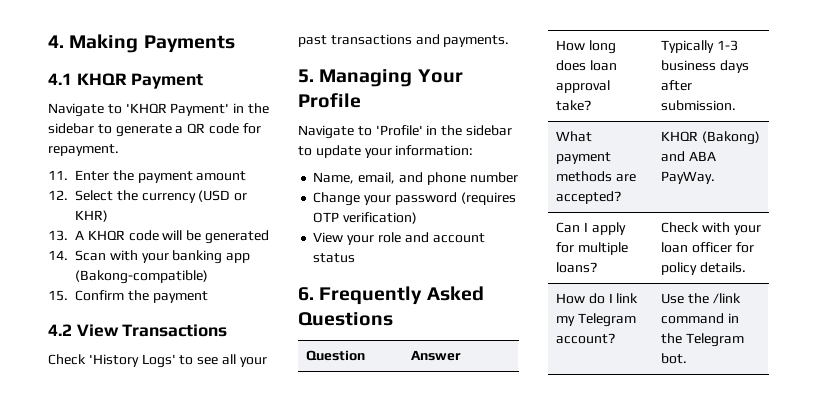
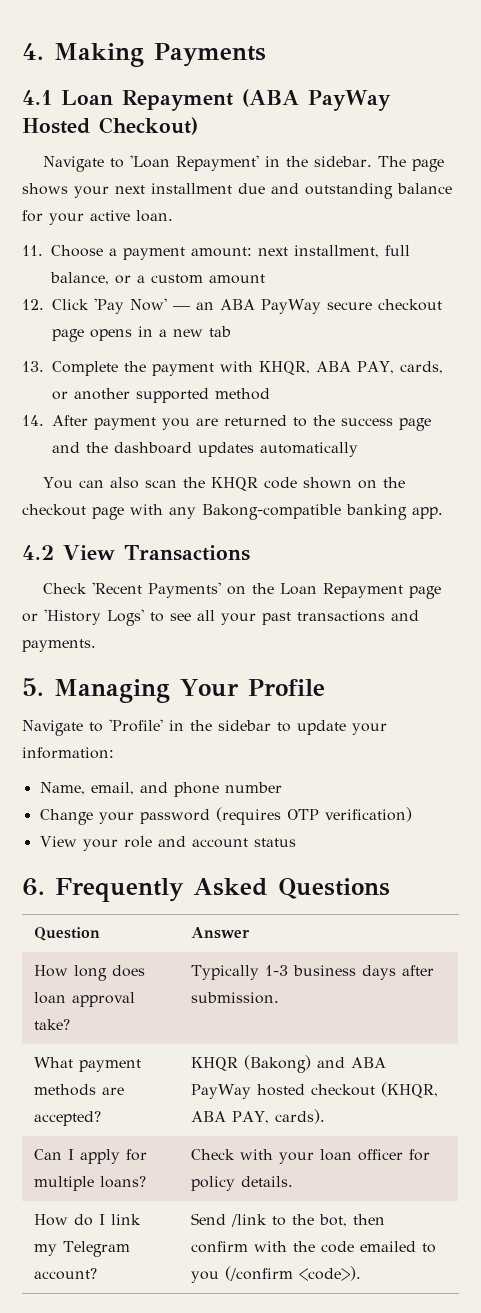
[76,73,204,89] [48,103,269,117] [48,123,261,137] [48,144,119,156] [48,170,247,183] [48,190,248,203] [75,210,109,222] [48,230,269,244] [48,250,251,264] [75,270,209,284] [48,290,208,303] [48,324,228,337] [48,354,86,365] KHQR Payment // Navigate to 'KHQR Payment' in the sidebar to generate a QR code for repayment. // 11. Enter the payment amount // 12. Select the currency (USD or KHR) // 13. A KHQR code will be generated // 14. Scan with your banking app (Bakong-compatible) // 15. Confirm the payment // 4.2 View Transactions // Check -> [61,89,391,111] [22,117,198,135] [43,155,445,172] [22,183,452,199] [22,210,173,225] [22,245,410,260] [50,272,265,285] [22,298,442,314] [52,326,231,342] [22,361,443,376] [52,388,270,403] [22,415,431,431] [52,442,358,457] [43,477,406,491] [22,504,443,520] [22,545,250,561] [43,582,442,599] [22,613,38,622] Loan Repayment (ABA PayWay Hosted Checkout) // Navigate to 'Loan Repayment' in the sidebar. The page shows your next installment due and outstanding balance for your active loan. // 11. Choose a payment amount: next installment, full balance, or a custom amount // 12. Click 'Pay Now' — an ABA PayWay secure checkout page opens in a new tab // 13. Complete the payment with KHQR, ABA PAY, cards, or another supported method // 14. After payment you are returned to the success page and the dashboard updates automatically // You can also scan the KHQR code shown on the checkout page with any Bakong-compatible banking app. // 4.2 View Transactions // Check 'Recent Payments' on the Loan Repayment page or
[660,171,715,184] PayWay. -> [190,1082,438,1099] [190,1109,325,1124] PayWay hosted checkout (KHQR, ABA PAY, cards).
[660,293,741,304] [660,313,739,324] [660,333,744,347] [660,353,687,364] Use the /link command in the Telegram bot. -> [190,1213,385,1227] [190,1241,436,1253] [190,1266,361,1283] Send /link to the bot, then confirm with the code emailed to you (/confirm <code>).

